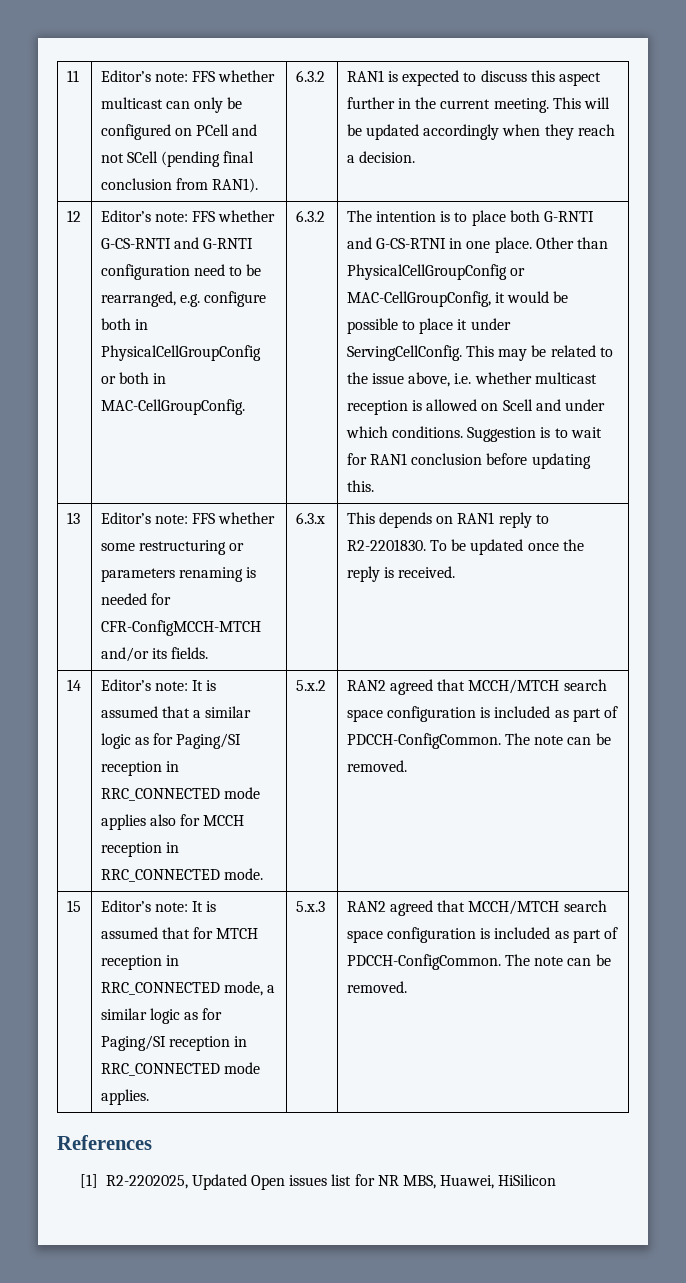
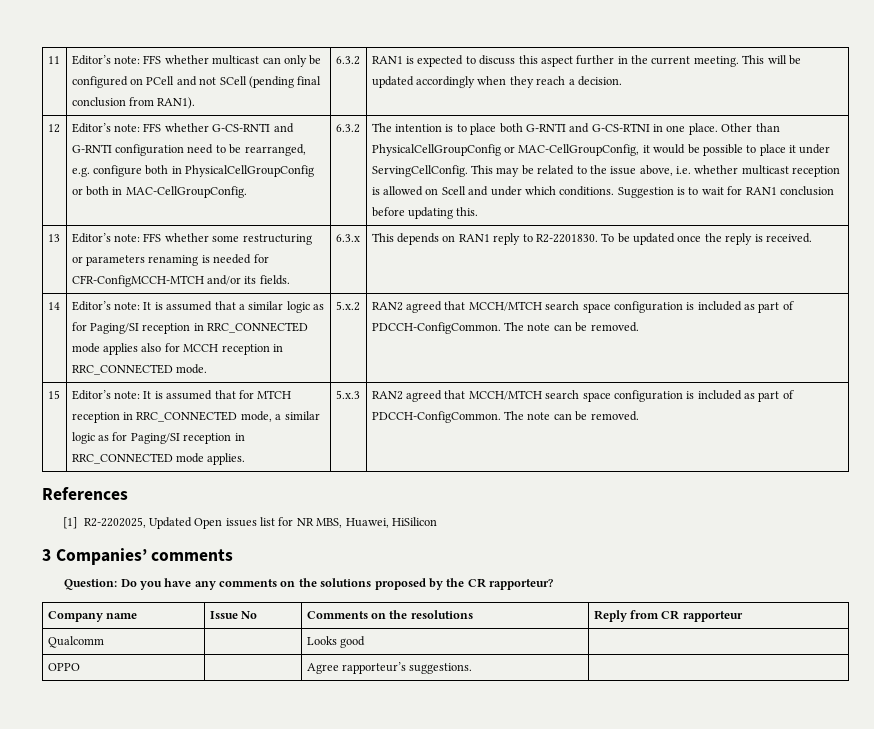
(557, 1180) none -> [42,548,234,565] [64,578,554,590] [47,611,137,622] [209,611,257,619] [306,610,473,619] [593,610,743,622] [47,636,104,648] [306,636,365,648] [47,663,80,671] [306,662,473,674] // 3 Companies’ comments // Question: Do you have any comments on the solutions proposed by the CR rapporteur? // Company name | Issue No | Comments on the resolutions | Reply from CR rapporteur // Qualcomm | | Looks good | // OPPO | | Agree rapporteur’s suggestions. |

